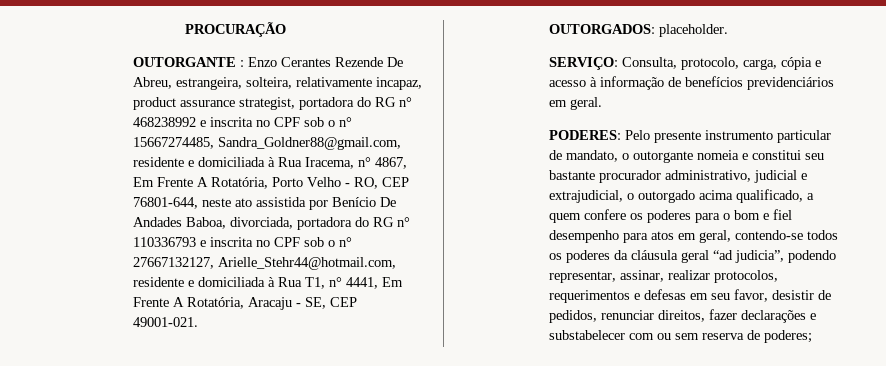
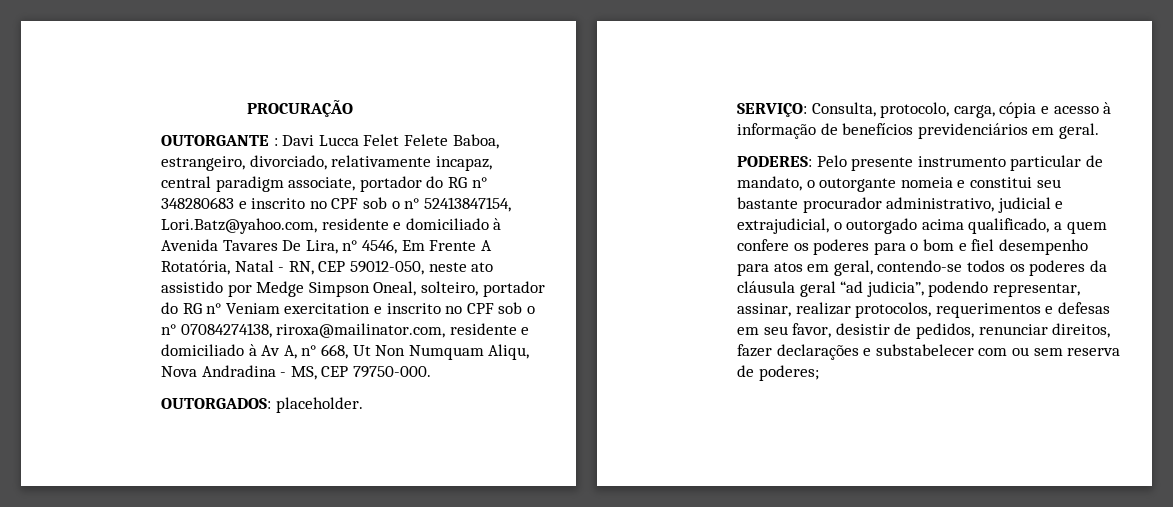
[247,57,403,67] [132,77,422,90] [132,97,412,110] [132,117,352,127] [132,137,401,150] [132,157,407,169] [132,177,409,189] [132,197,396,210] [132,217,410,230] [132,237,352,247] [132,257,396,270] [132,277,403,289] [132,297,357,310] [132,317,198,327] Enzo Cerantes Rezende De Abreu, estrangeira, solteira, relativamente incapaz, product assurance strategist, portadora do RG n° 468238992 e inscrita no CPF sob o n° 15667274485, Sandra_Goldner88@gmail.com, residente e domiciliada à Rua Iracema, n° 4867, Em Frente A Rotatória, Porto Velho - RO, CEP 76801-644, neste ato assistida por Benício De Andades Baboa, divorciada, portadora do RG n° 110336793 e inscrita no CPF sob o n° 27667132127, Arielle_Stehr44@hotmail.com, residente e domiciliada à Rua T1, n° 4441, Em Frente A Rotatória, Aracaju - SE, CEP 49001-021. -> [282,134,499,149] [161,155,492,171] [161,176,487,192] [161,197,511,212] [161,218,502,234] [161,239,492,254] [161,260,494,275] [161,281,545,297] [161,302,535,314] [161,323,530,338] [161,344,530,360] [161,365,432,380] Davi Lucca Felet Felete Baboa, estrangeiro, divorciado, relativamente incapaz, central paradigm associate, portador do RG n° 348280683 e inscrito no CPF sob o n° 52413847154, Lori.Batz@yahoo.com, residente e domiciliado à Avenida Tavares De Lira, n° 4546, Em Frente A Rotatória, Natal - RN, CEP 59012-050, neste ato assistido por Medge Simpson Oneal, solteiro, portador do RG n° Veniam exercitation e inscrito no CPF sob o n° 07084274138, riroxa@mailinator.com, residente e domiciliado à Av A, n° 668, Ut Non Numquam Aliqu, Nova Andradina - MS, CEP 79750-000.

